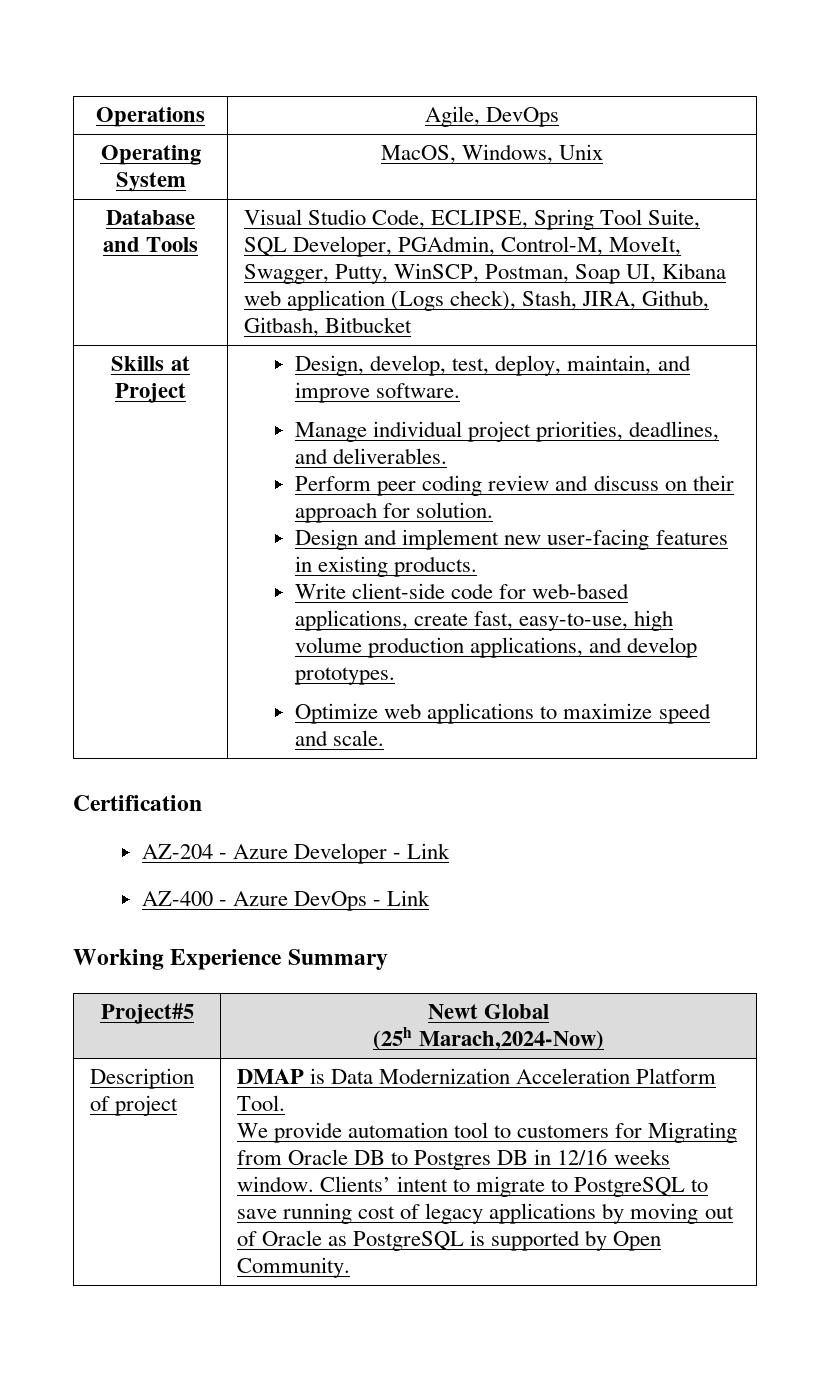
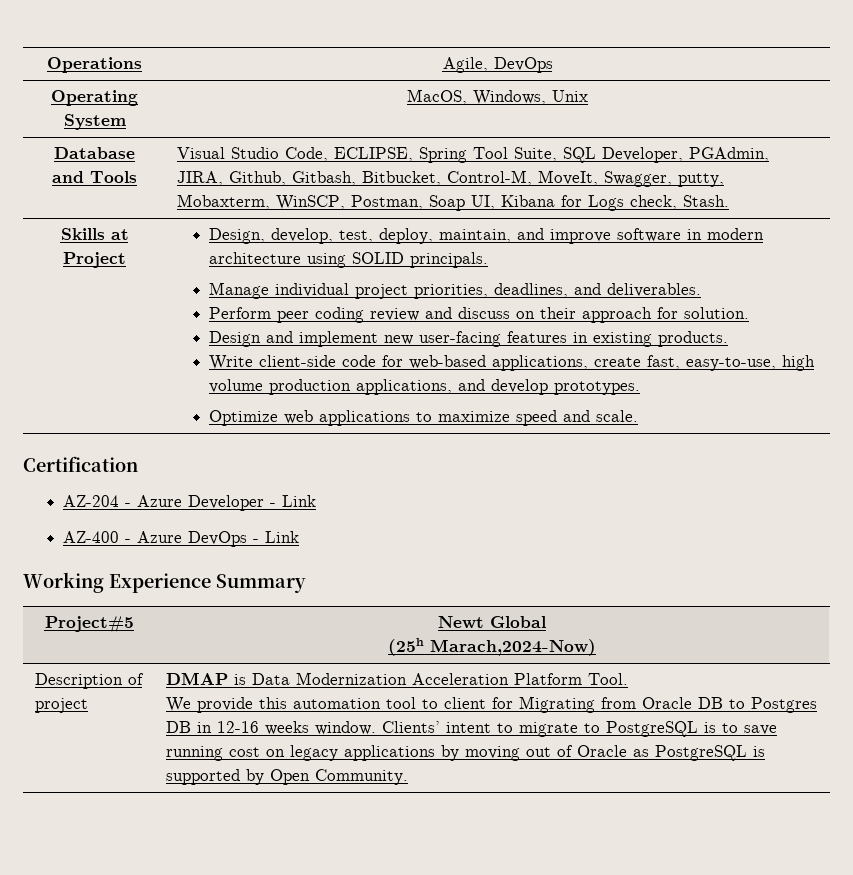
(496, 246) none -> [177,171,442,186] JIRA, Github, Gitbash, Bitbucket,
[335,264,389,284] Putty, -> [678,173,725,187] [177,194,271,210] putty, Mobaxterm,
[243,290,710,311] [243,317,413,337] web application (Logs check), Stash, JIRA, Github, Gitbash, Bitbucket -> [561,195,730,211] for Logs check, Stash.
[376,383,461,398] software. -> [616,228,764,242] [208,252,488,268] software in modern architecture using SOLID principals.
(343, 1132) none -> [259,697,288,709] this
[517,1125,610,1138] customers -> [444,697,487,709] client
[557,1149,608,1165] 12/16 -> [217,721,260,733] 12-16
(686, 1187) none -> [704,722,717,733] is
[400,1204,421,1219] of -> [266,749,286,757] on

